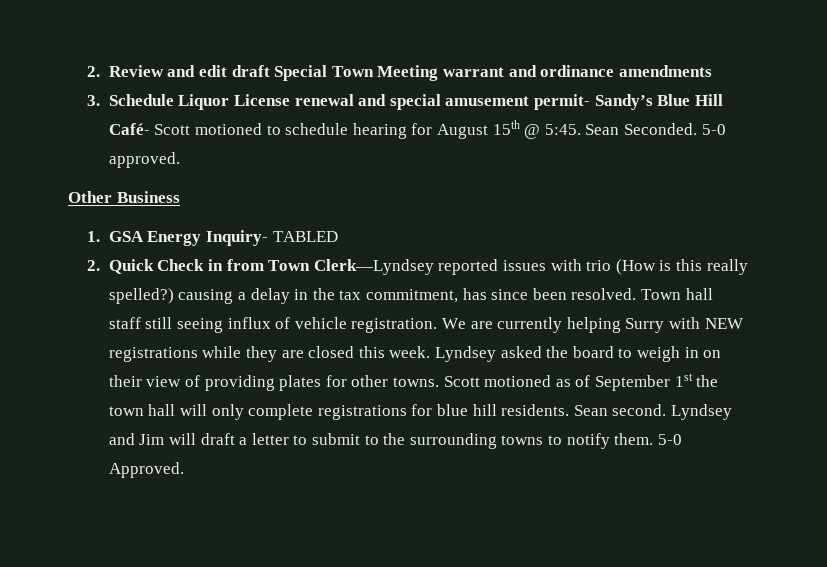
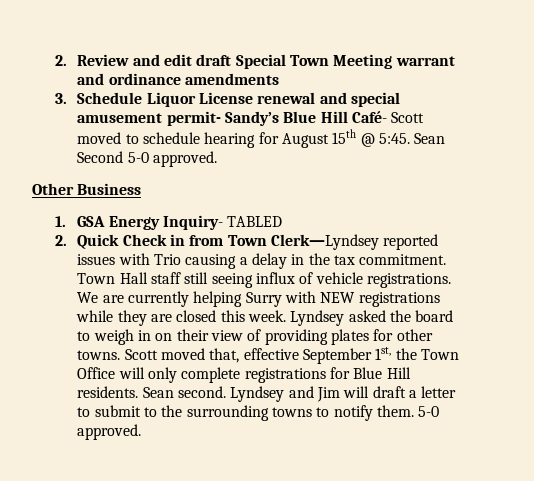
[195,123,263,135] motioned -> [77,132,122,144] moved
[623,123,697,135] Seconded. -> [77,151,124,163] Second
[586,259,748,275] [108,288,174,304] trio (How is this really spelled?) -> [154,254,182,265] Trio
[365,288,713,303] commitment, has since been resolved. Town hall -> [359,254,447,265] [77,272,148,284] commitment. Town Hall
[351,318,438,333] registration. -> [366,273,451,288] registrations.
[484,373,719,391] [108,404,176,416] motioned as of September 1st the town hall -> [161,347,459,364] [77,367,116,379] moved that, effective September 1st, the Town Office
[436,404,497,416] blue hill -> [353,367,411,379] Blue Hill
[108,462,184,478] Approved. -> [77,424,142,440] approved.

